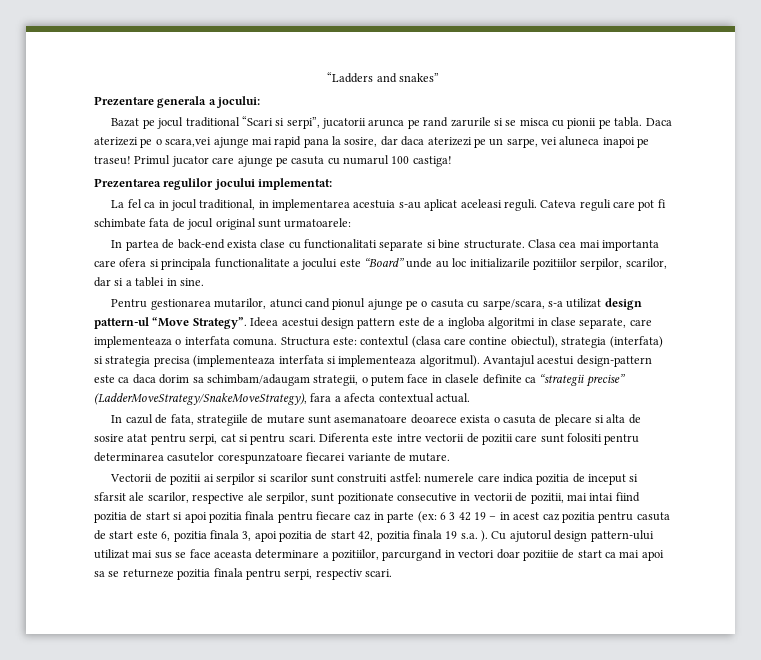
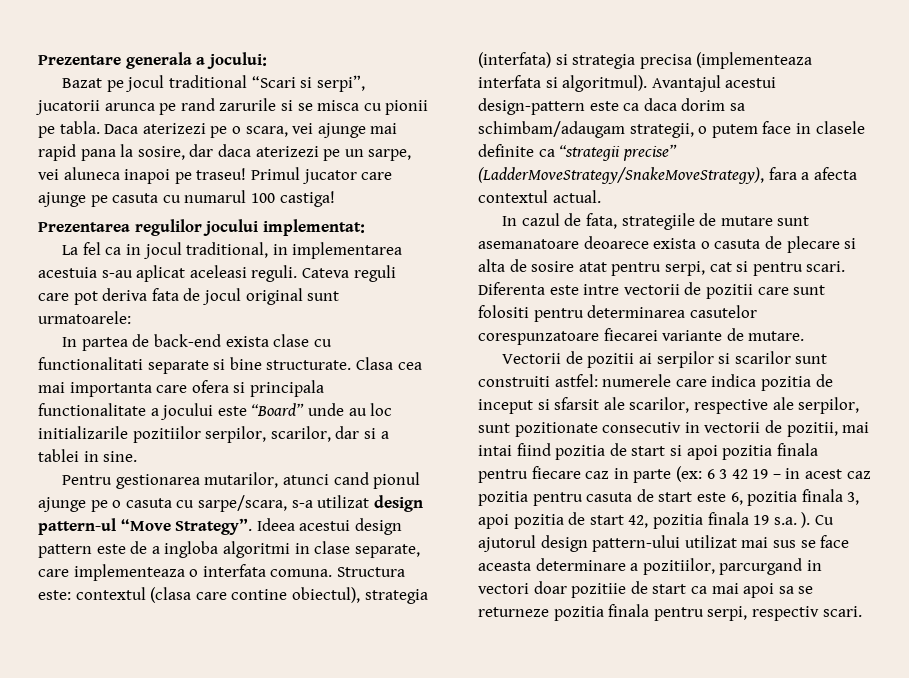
[327,72,439,83] “Ladders and snakes” // -> (38, 60) none
[165,137,212,147] scara,vei -> [245,123,314,137] scara, vei
[657,199,666,208] [94,218,146,228] fi schimbate -> [102,288,148,301] deriva
[338,355,417,367] implementeaza -> (558, 82) none
[378,393,434,403] contextual -> [478,190,548,203] contextul
[397,493,457,502] consecutive -> [602,422,682,433] consecutiv

